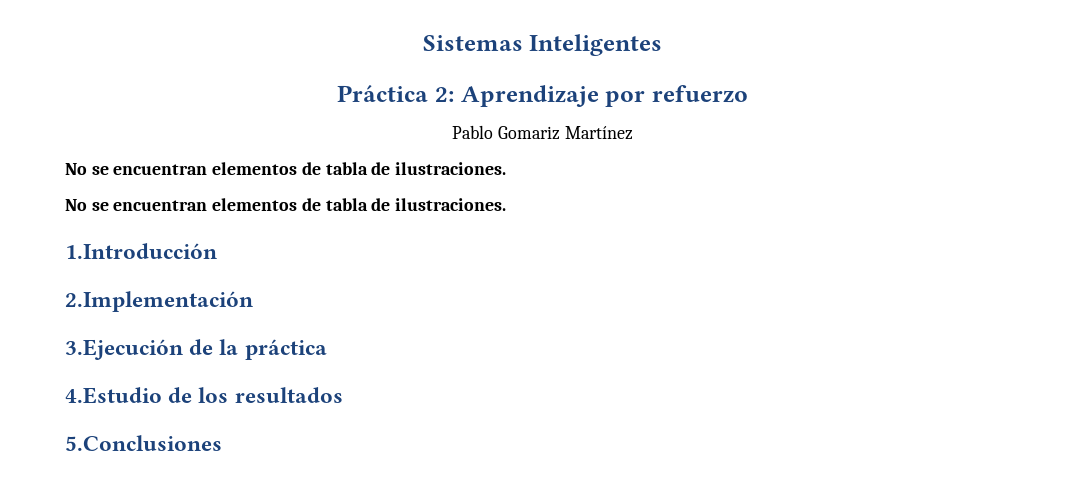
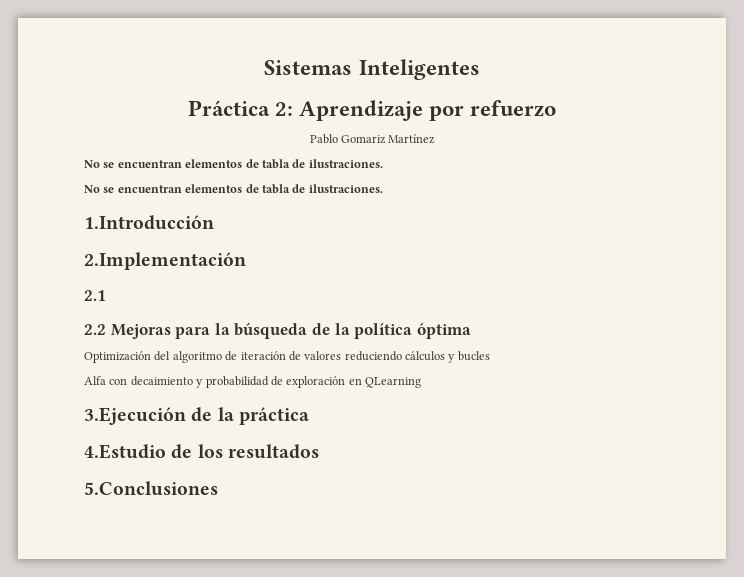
(253, 301) none -> [84,290,106,301] [84,322,471,339] [84,351,490,363] [84,376,421,388] // 2.1 // 2.2 Mejoras para la búsqueda de la política óptima // Optimización del algoritmo de iteración de valores reduciendo cálculos y bucles // Alfa con decaimiento y probabilidad de exploración en QLearning

